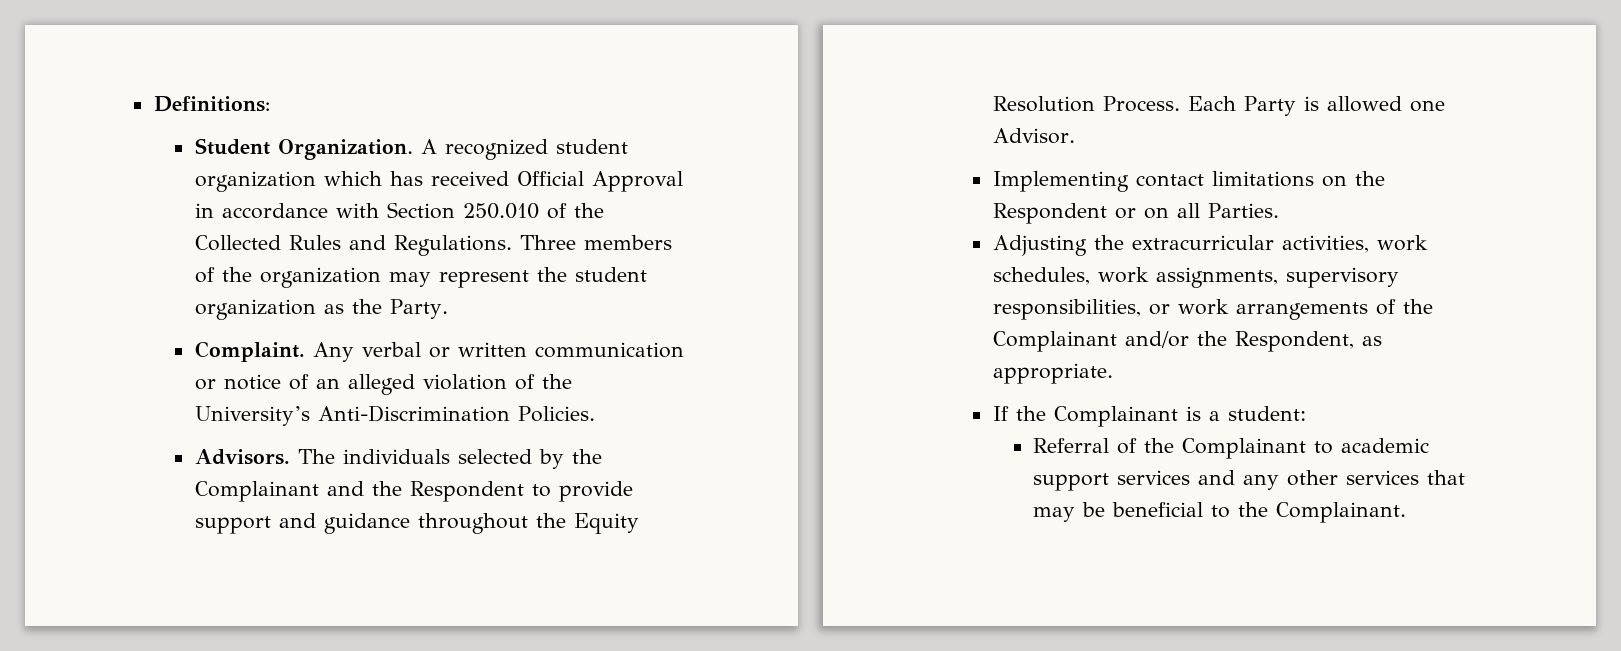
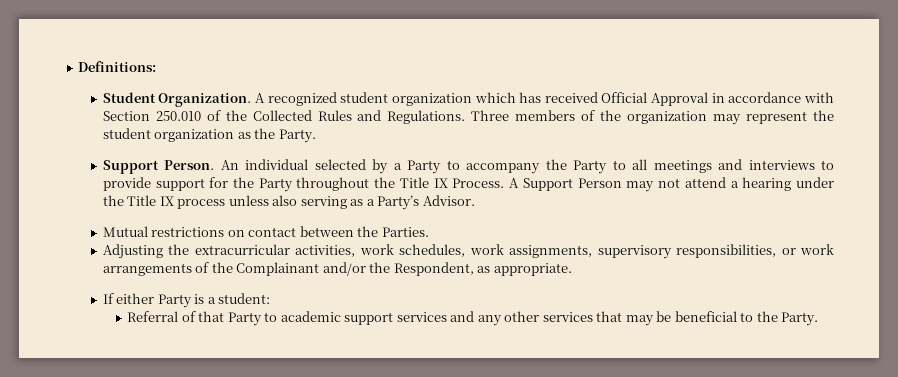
[194,341,684,362] [194,374,572,395] [194,405,595,426] [194,449,602,469] [194,481,633,502] [194,513,639,534] [992,96,1445,116] [992,128,1075,144] [992,171,1385,192] [992,203,1200,224] Complaint. Any verbal or written communication or notice of an alleged violation of the University’s Anti-Discrimination Policies. // Advisors. The individuals selected by the Complainant and the Respondent to provide support and guidance throughout the Equity Resolution Process. Each Party is allowed one Advisor. // Implementing contact limitations on the Respondent or on all -> [102,159,834,174] [102,177,834,192] [102,195,475,210] [102,226,379,237] Support Person. An individual selected by a Party to accompany the Party to all meetings and interviews to provide support for the Party throughout the Title IX Process. A Support Person may not attend a hearing under the Title IX process unless also serving as a Party’s Advisor. // Mutual restrictions on contact between the
[1015,406,1178,427] the Complainant -> [116,293,192,308] either Party
[1144,438,1307,459] the Complainant -> [198,311,262,326] that Party
[1276,502,1407,523] Complainant. -> [781,312,819,326] Party.

